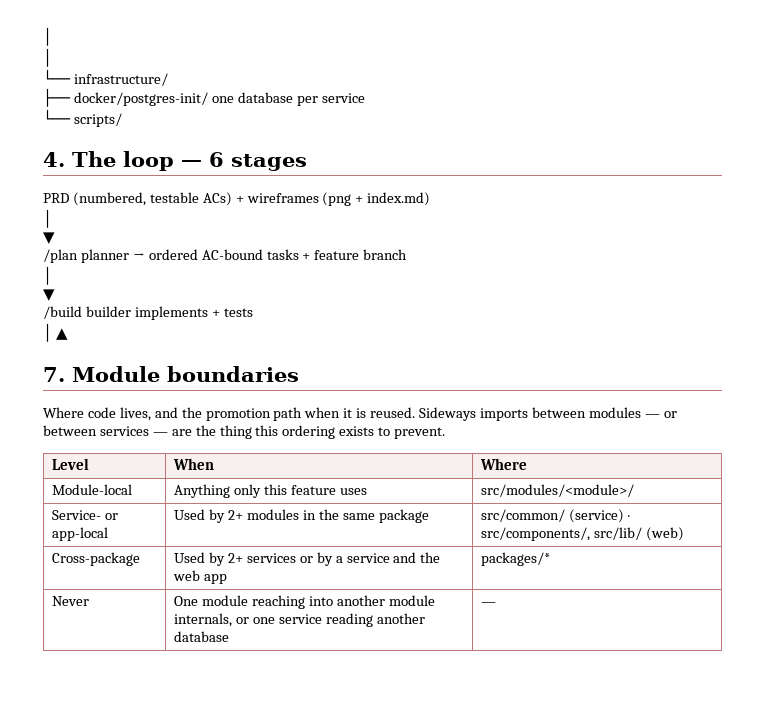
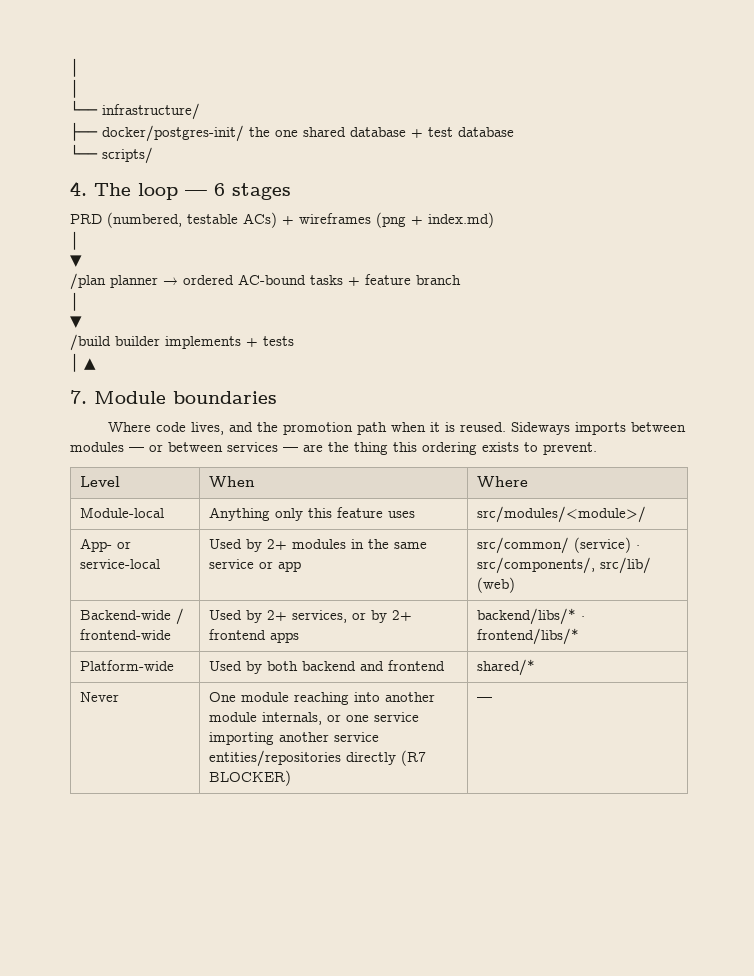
[211,92,365,106] one database per service -> [249,127,514,138] the one shared database + test database
[52,510,119,520] [52,527,109,541] Service- or app-local -> [80,538,132,552] [80,559,161,569] App- or service-local
[378,509,429,523] package -> [209,559,302,572] service or app
[52,552,141,566] [174,552,296,566] Cross-package | Used by 2+ services -> [80,608,185,625] [80,629,172,640] [209,610,348,623] Backend-wide / frontend-wide | Used by 2+ services,
[335,552,441,563] [173,570,228,584] [481,552,551,566] a service and the web app | packages/* -> [392,610,413,621] [209,629,300,643] [477,608,586,625] [477,628,580,645] [80,660,175,671] [209,660,446,674] [477,659,536,676] 2+ frontend apps | backend/libs/* · frontend/libs/* // Platform-wide | Used by both backend and frontend | shared/*
[325,613,425,627] [174,631,230,642] reading another database -> [209,732,380,745] [209,750,427,767] [209,770,292,786] importing another service entities/repositories directly (R7 BLOCKER)

